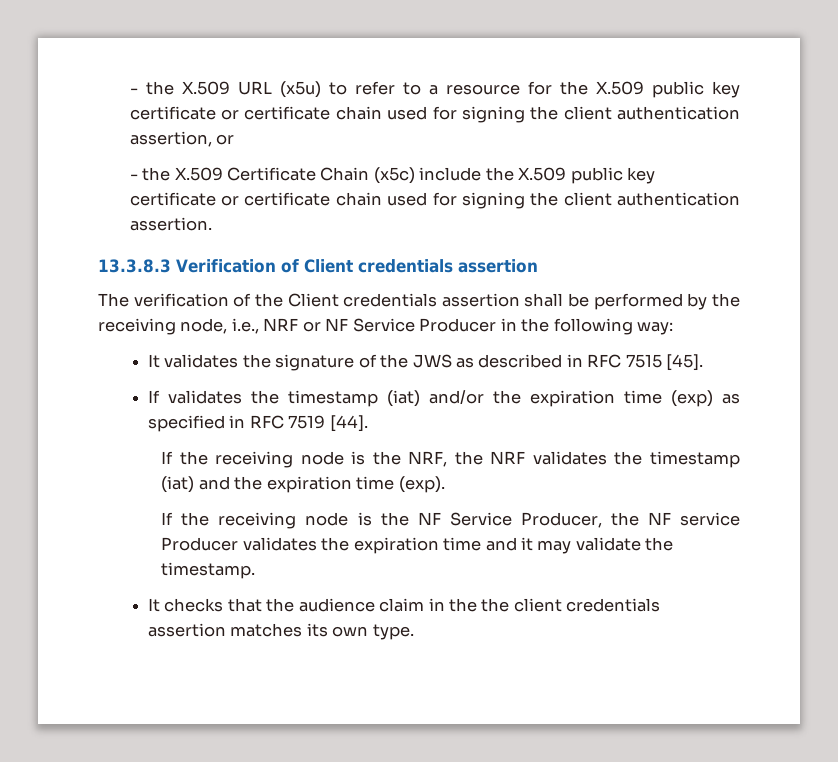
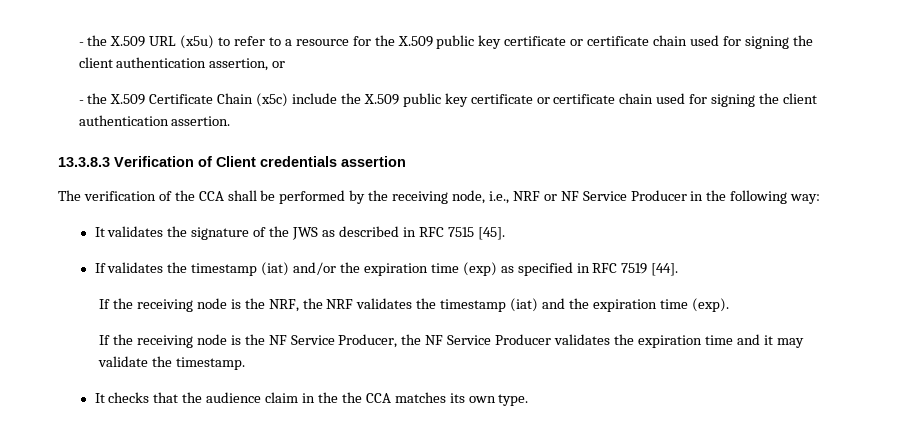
[287,293,520,307] Client credentials assertion -> [198,191,224,201] CCA
[680,512,740,526] service -> [447,335,492,345] Service
[513,598,661,612] [147,623,226,637] client credentials assertion -> [365,393,391,403] CCA

